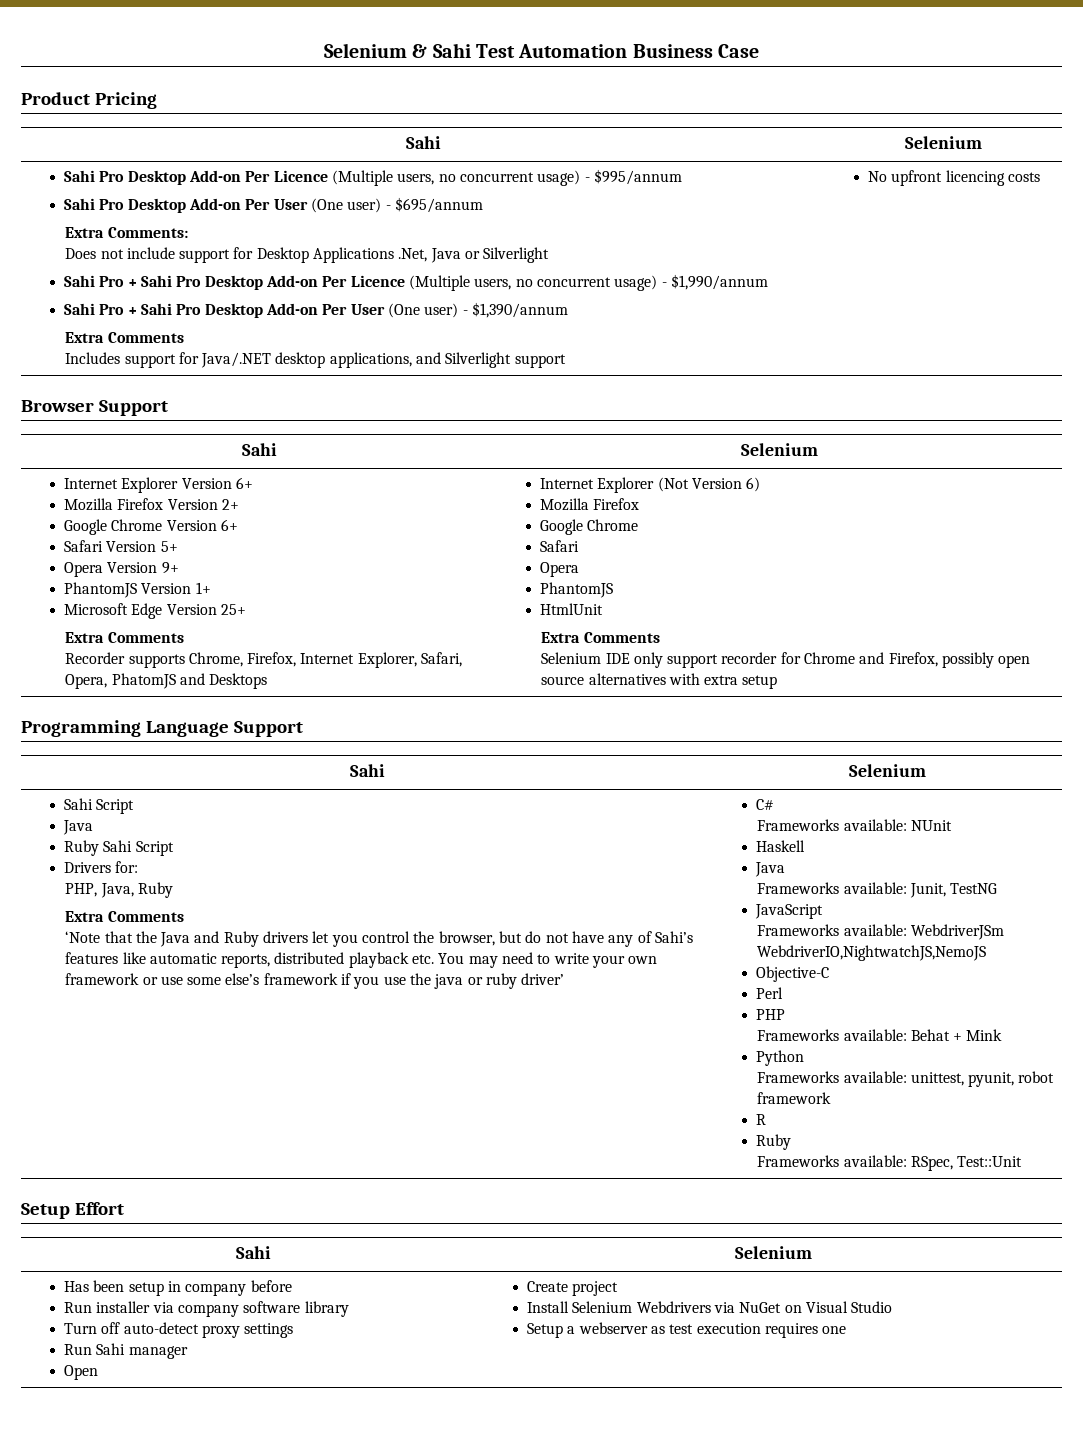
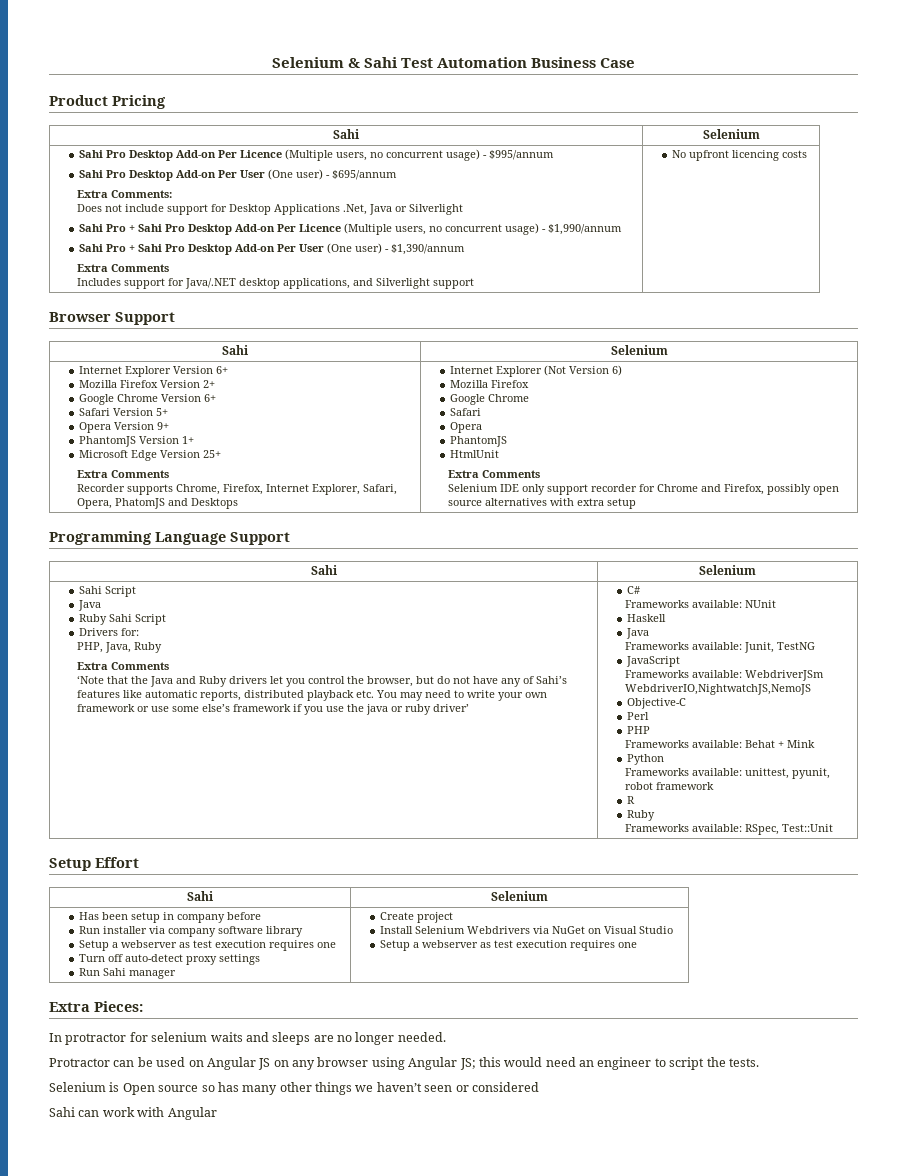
(349, 1309) none -> [79,940,337,951] // Setup a webserver as test execution requires one
[64,1365,99,1380] // Open -> (177, 974) none
(847, 1330) none -> [49,1001,143,1012] [49,1032,446,1045] [49,1057,759,1070] [49,1082,539,1095] [49,1107,217,1120] // Extra Pieces: // In protractor for selenium waits and sleeps are no longer needed. // Protractor can be used on Angular JS on any browser using Angular JS; this would need an engineer to script the tests. // Selenium is Open source so has many other things we haven’t seen or considered // Sahi can work with Angular

